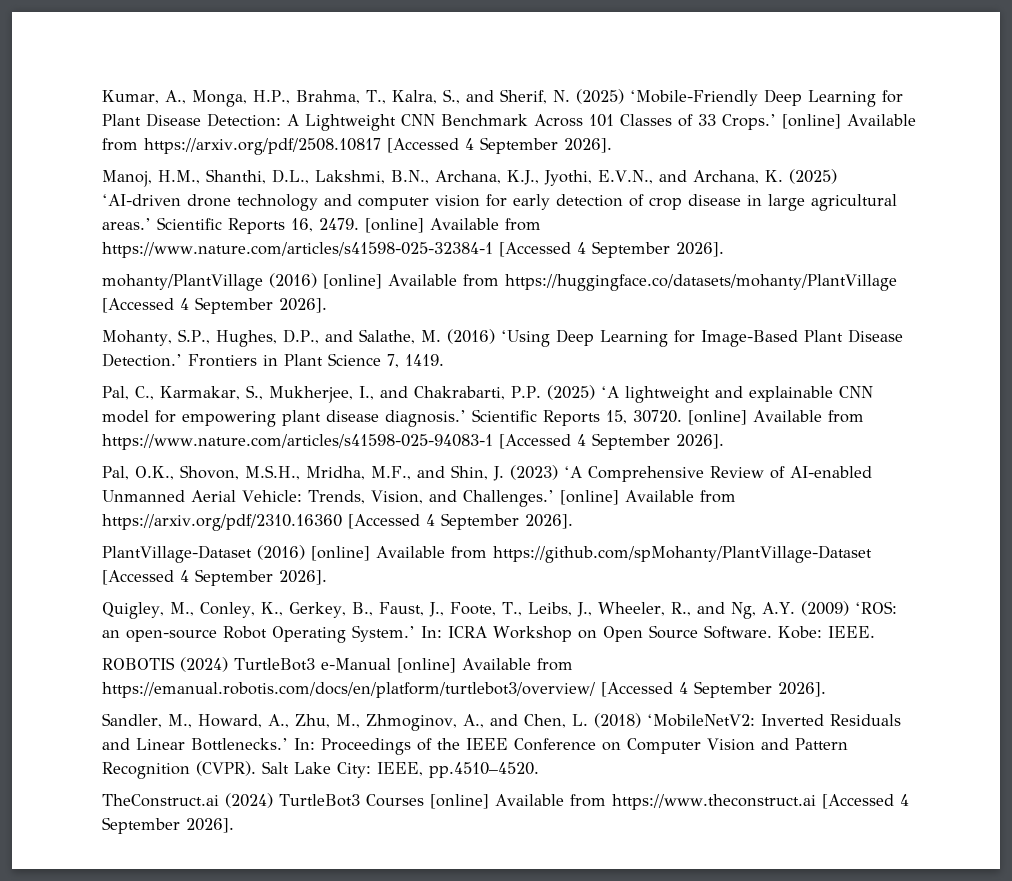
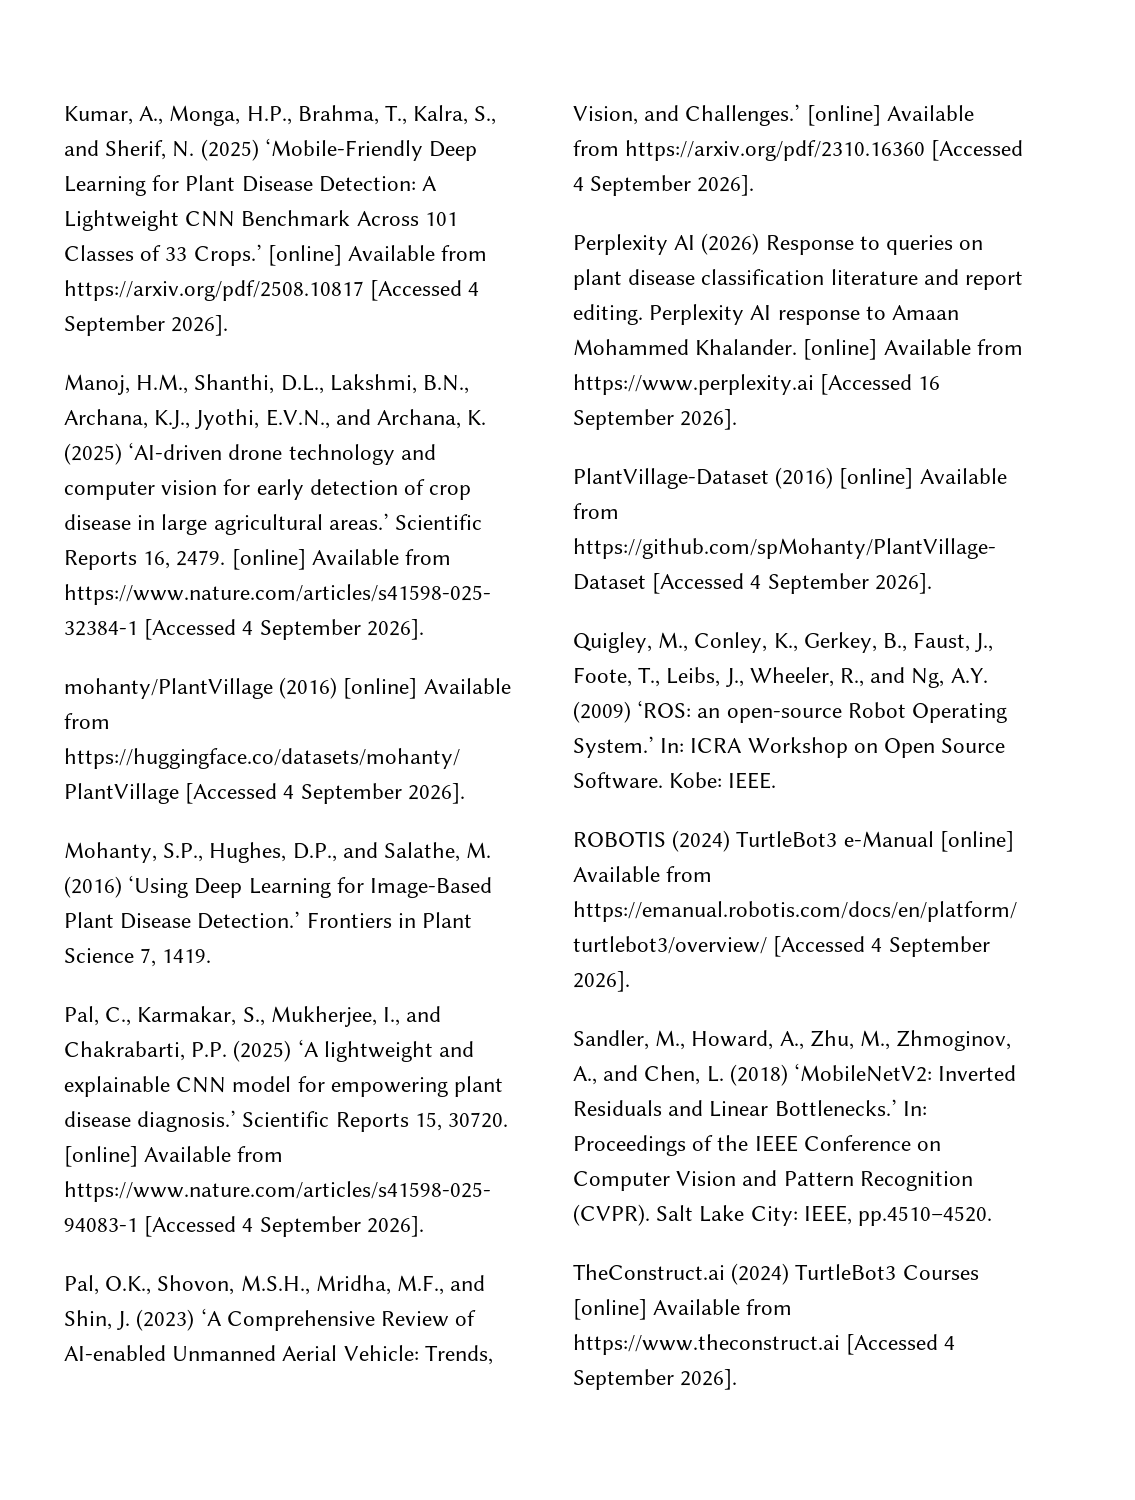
(573, 521) none -> [573,233,984,255] [573,269,1024,290] [573,304,960,325] [573,339,1023,360] [573,374,941,395] [573,409,738,430] // Perplexity AI (2026) Response to queries on plant disease classification literature and report editing. Perplexity AI response to Amaan Mohammed Khalander. [online] Available from https://www.perplexity.ai [Accessed 16 September 2026].

